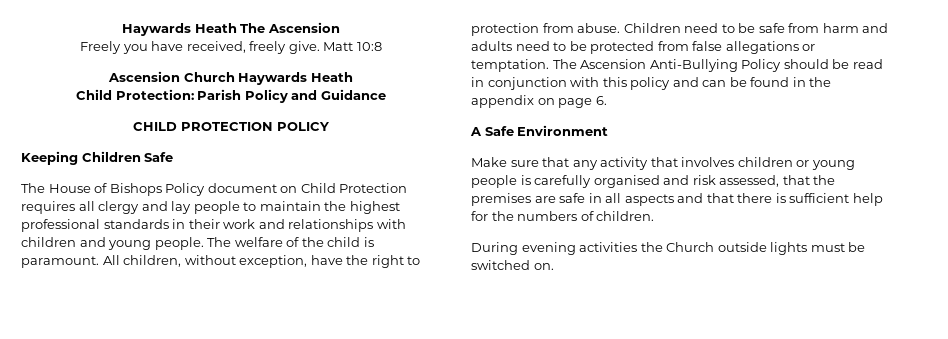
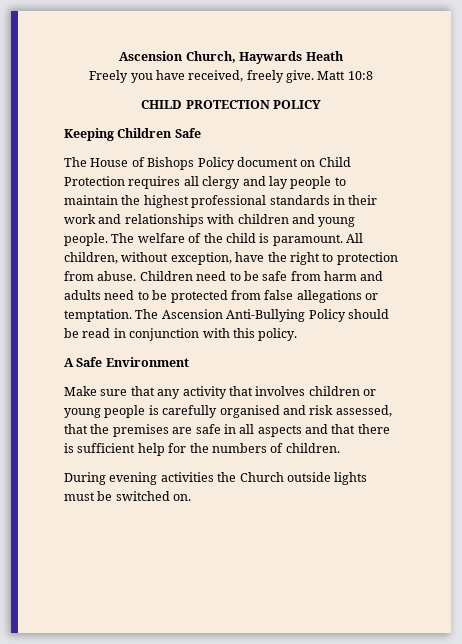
[122,22,340,36] Haywards Heath The Ascension -> [119,51,344,64] Ascension Church, Haywards Heath
[108,71,353,85] [76,89,386,103] // Ascension Church Haywards Heath // Child Protection: Parish Policy and Guidance -> (373, 75) none
[630,77,832,90] [471,95,607,108] policy and can be found in the appendix on page 6. -> [258,328,298,341] policy.

